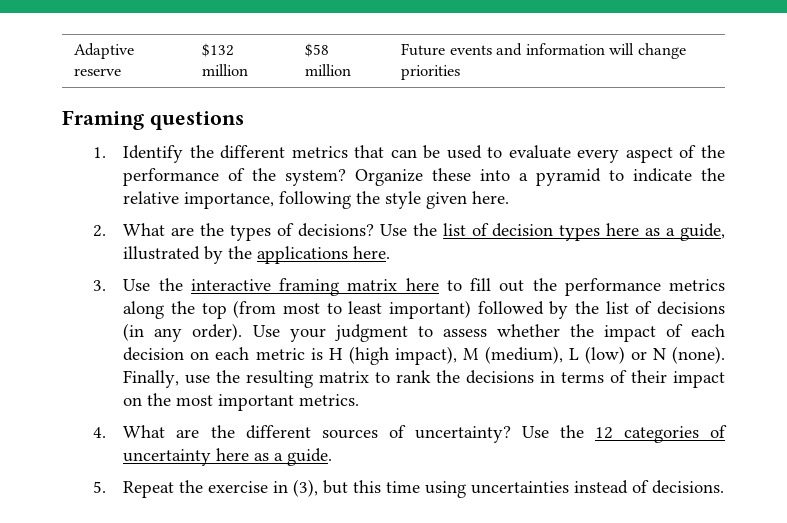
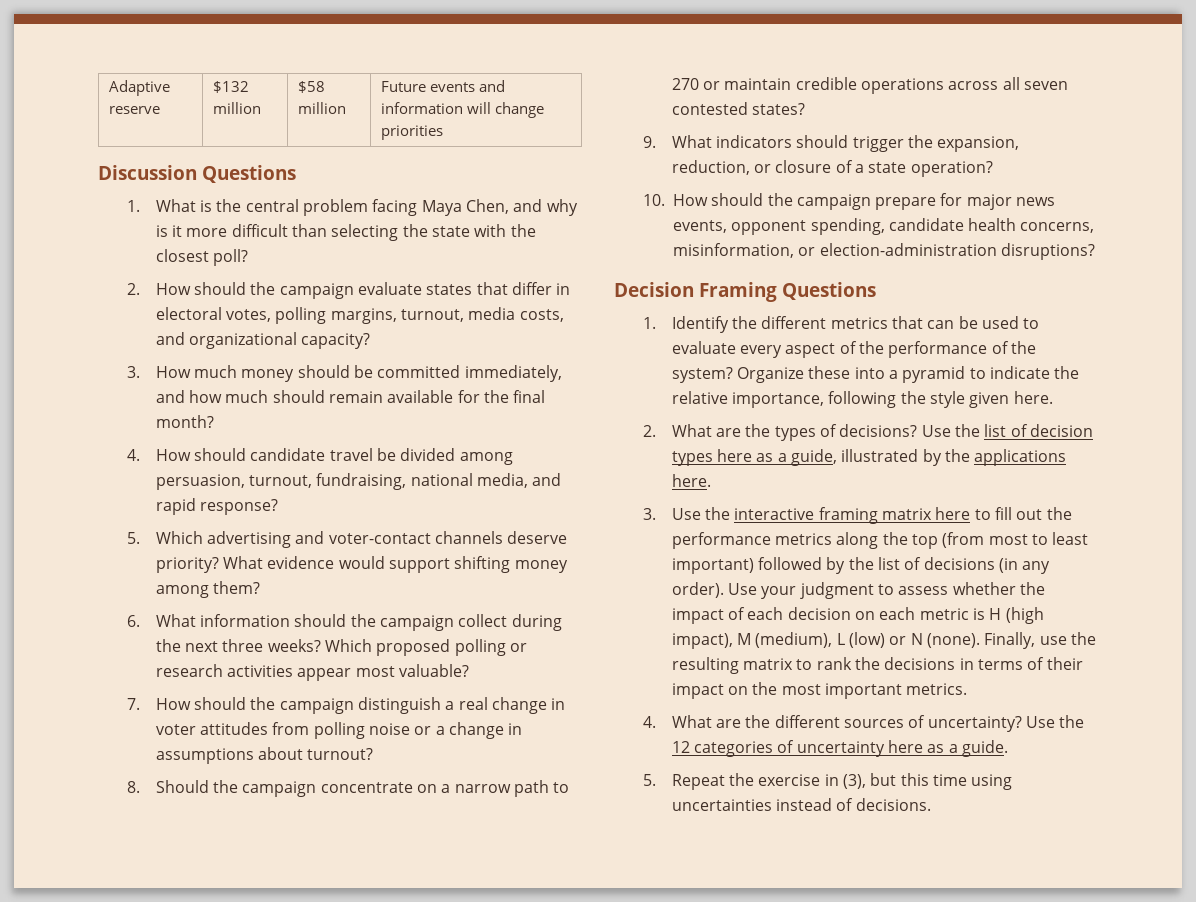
[62,110,244,130] Framing questions -> [98,165,296,183] [126,199,578,216] [155,224,536,241] [155,249,249,266] [126,282,571,299] [155,307,564,324] [155,332,371,349] [126,365,562,382] [155,390,546,403] [155,415,214,428] [126,448,513,465] [155,473,562,490] [155,498,279,515] [126,531,568,548] [155,556,568,573] [155,581,261,598] [126,614,562,631] [155,639,527,656] [155,664,470,681] [126,697,566,714] [155,722,523,739] [155,747,374,764] [126,780,570,797] [671,77,1068,94] [671,102,806,115] [642,135,1020,152] [671,160,993,177] [642,193,1056,210] [672,218,1095,235] [672,243,1095,260] [614,282,876,302] Discussion Questions // 1. What is the central problem facing Maya Chen, and why is it more difficult than selecting the state with the closest poll? // 2. How should the campaign evaluate states that differ in electoral votes, polling margins, turnout, media costs, and organizational capacity? // 3. How much money should be committed immediately, and how much should remain available for the final month? // 4. How should candidate travel be divided among persuasion, turnout, fundraising, national media, and rapid response? // 5. Which advertising and voter-contact channels deserve priority? What evidence would support shifting money among them? // 6. What information should the campaign collect during the next three weeks? Which proposed polling or research activities appear most valuable? // 7. How should the campaign distinguish a real change in voter attitudes from polling noise or a change in assumptions about turnout? // 8. Should the campaign concentrate on a narrow path to 270 or maintain credible operations across all seven contested states? // 9. What indicators should trigger the expansion, reduction, or closure of a state operation? // 10. How should the campaign prepare for major news events, opponent spending, candidate health concerns, misinformation, or election-administration disruptions? // Decision Framing Questions

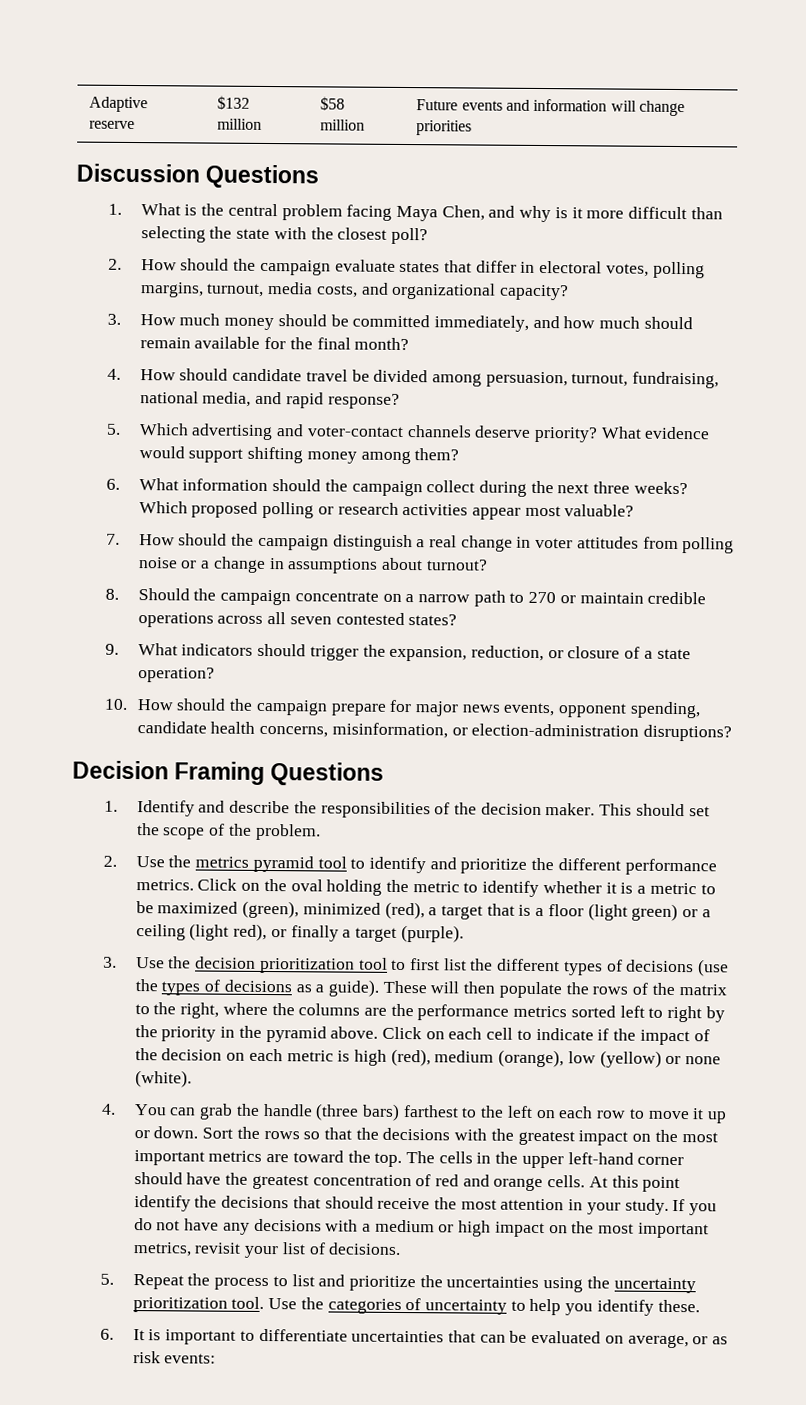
[732,316,1040,329] [671,341,1036,358] [671,366,1080,383] [671,391,1053,408] [642,424,1093,441] [671,449,1067,466] [671,474,711,487] [642,507,1072,524] [671,532,1089,549] [671,557,1051,574] [671,582,1016,599] the different metrics that can be used to evaluate every aspect of the performance of the system? Organize these into a pyramid to indicate the relative importance, following the style given here. // 2. What are the types of decisions? Use the list of decision types here as a guide, illustrated by the applications here. // 3. Use the interactive framing matrix here to fill out the performance metrics along the top (from most to least important) followed by the list of decisions (in any order). Use your judgment to assess whether -> [198,800,710,819] [136,823,321,841] [103,855,717,876] [135,878,716,898] [135,900,711,922] [135,923,464,943] [103,956,730,977] [134,979,727,999] [134,1002,725,1023] [134,1025,610,1043] and describe the responsibilities of the decision maker. This should set the scope of the problem. // 2. Use the metrics pyramid tool to identify and prioritize the different performance metrics. Click on the oval holding the metric to identify whether it is a metric to be maximized (green), minimized (red), a target that is a floor (light green) or a ceiling (light red), or finally a target (purple). // 3. Use the decision prioritization tool to first list the different types of decisions (use the types of decisions as a guide). These will then populate the rows of the matrix to the right, where the columns are the performance metrics sorted left to right by the priority in the pyramid above. Click on each cell to indicate if
[747,607,784,620] each -> [134,1048,158,1061] the
[989,607,1044,624] [671,632,1096,649] [671,657,1083,674] [671,682,968,699] [642,715,1085,732] [671,740,1008,757] [642,773,1013,790] [671,798,931,811] H (high impact), M (medium), L (low) or N (none). Finally, use the resulting matrix to rank the decisions in terms of their impact on the most important metrics. // 4. What are the different sources of uncertainty? Use the 12 categories of uncertainty here as a guide. // 5. Repeat the exercise in (3), but this time using uncertainties instead of decisions. -> [353,1048,722,1068] [134,1070,192,1088] [101,1103,727,1124] [133,1126,718,1146] [133,1150,685,1169] [133,1172,681,1193] [133,1195,718,1216] [133,1218,709,1239] [132,1242,402,1259] [100,1273,696,1294] [132,1296,700,1316] [100,1328,729,1349] [132,1351,217,1364] high (red), medium (orange), low (yellow) or none (white). // 4. You can grab the handle (three bars) farthest to the left on each row to move it up or down. Sort the rows so that the decisions with the greatest impact on the most important metrics are toward the top. The cells in the upper left-hand corner should have the greatest concentration of red and orange cells. At this point identify the decisions that should receive the most attention in your study. If you do not have any decisions with a medium or high impact on the most important metrics, revisit your list of decisions. // 5. Repeat the process to list and prioritize the uncertainties using the uncertainty prioritization tool. Use the categories of uncertainty to help you identify these. // 6. It is important to differentiate uncertainties that can be evaluated on average, or as risk events:

